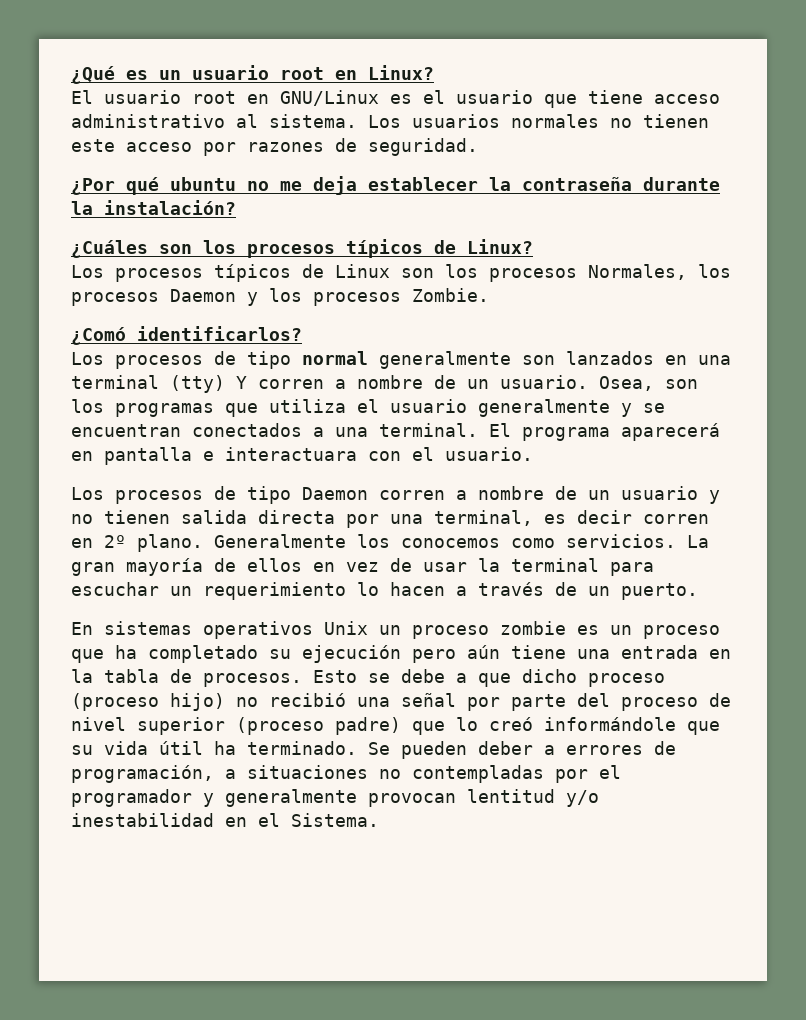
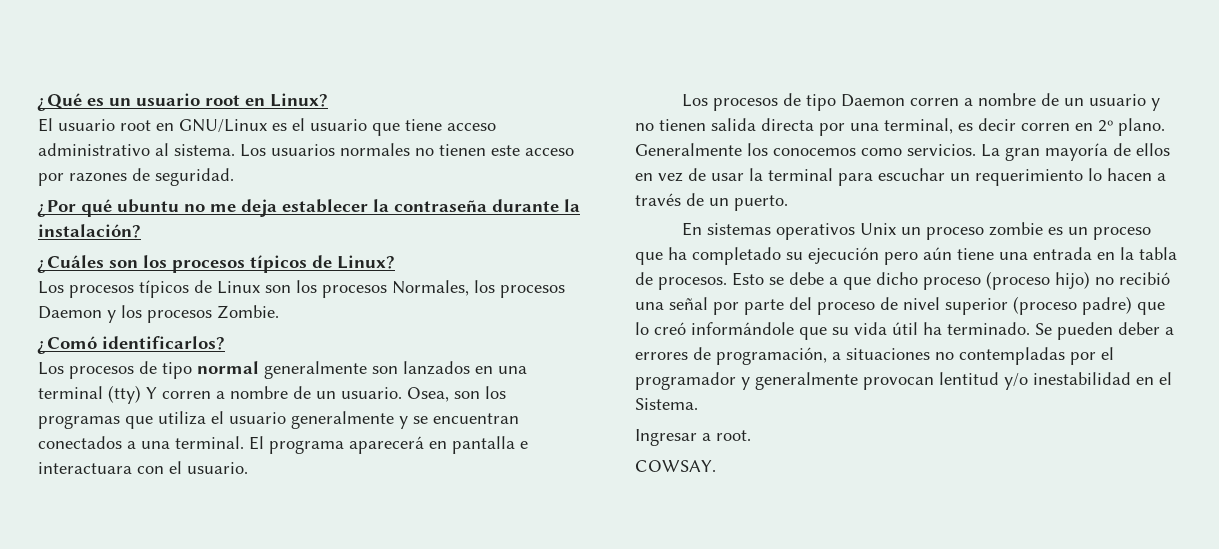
(379, 820) none -> [635,429,751,446] [635,460,716,472] // Ingresar a root. // COWSAY.

